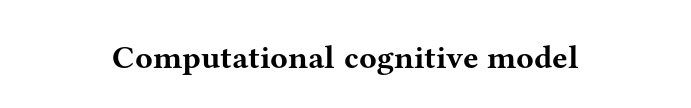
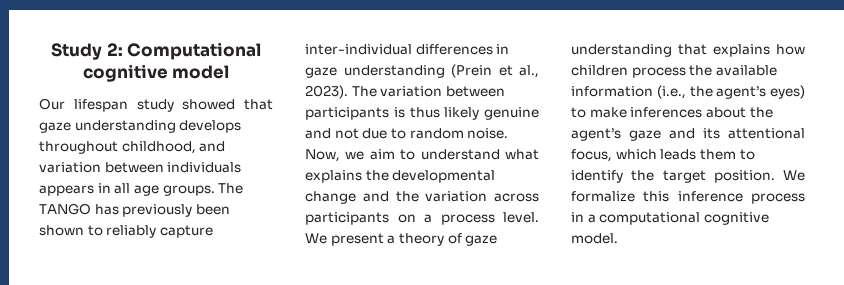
(111, 60) none -> [50,43,123,60] Study 2:
(580, 56) none -> [39,98,273,112] [39,120,242,133] [39,141,226,154] [39,162,242,173] [39,183,244,196] [39,203,230,217] [39,225,213,238] [305,44,510,55] [305,64,539,78] [305,85,505,99] [305,107,539,120] [305,128,509,139] [305,149,539,162] [305,170,496,183] [305,191,539,204] [305,212,539,225] [305,233,498,246] [571,44,805,57] [571,65,777,78] [571,85,805,99] [571,107,773,118] [571,128,805,141] [571,149,755,162] [571,170,805,183] [571,191,805,204] [571,212,769,225] [571,233,618,244] // Our lifespan study showed that gaze understanding develops throughout childhood, and variation between individuals appears in all age groups. The TANGO has previously been shown to reliably capture inter-individual differences in gaze understanding (Prein et al., 2023). The variation between participants is thus likely genuine and not due to random noise. Now, we aim to understand what explains the developmental change and the variation across participants on a process level. We present a theory of gaze understanding that explains how children process the available information (i.e., the agent’s eyes) to make inferences about the agent’s gaze and its attentional focus, which leads them to identify the target position. We formalize this inference process in a computational cognitive model.

